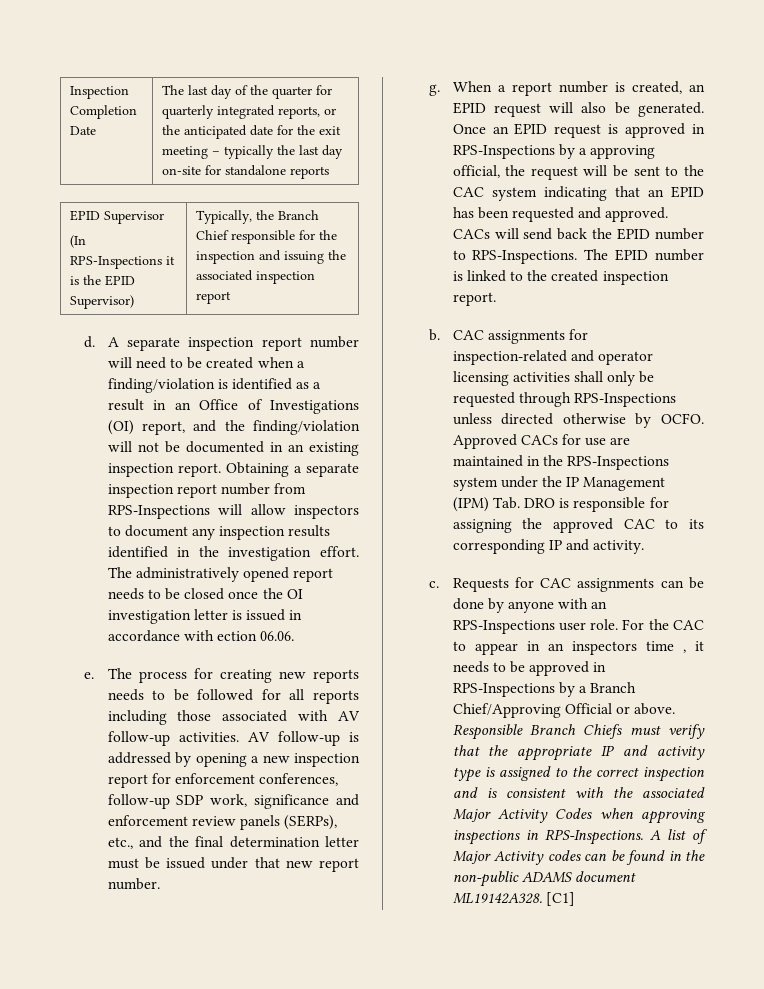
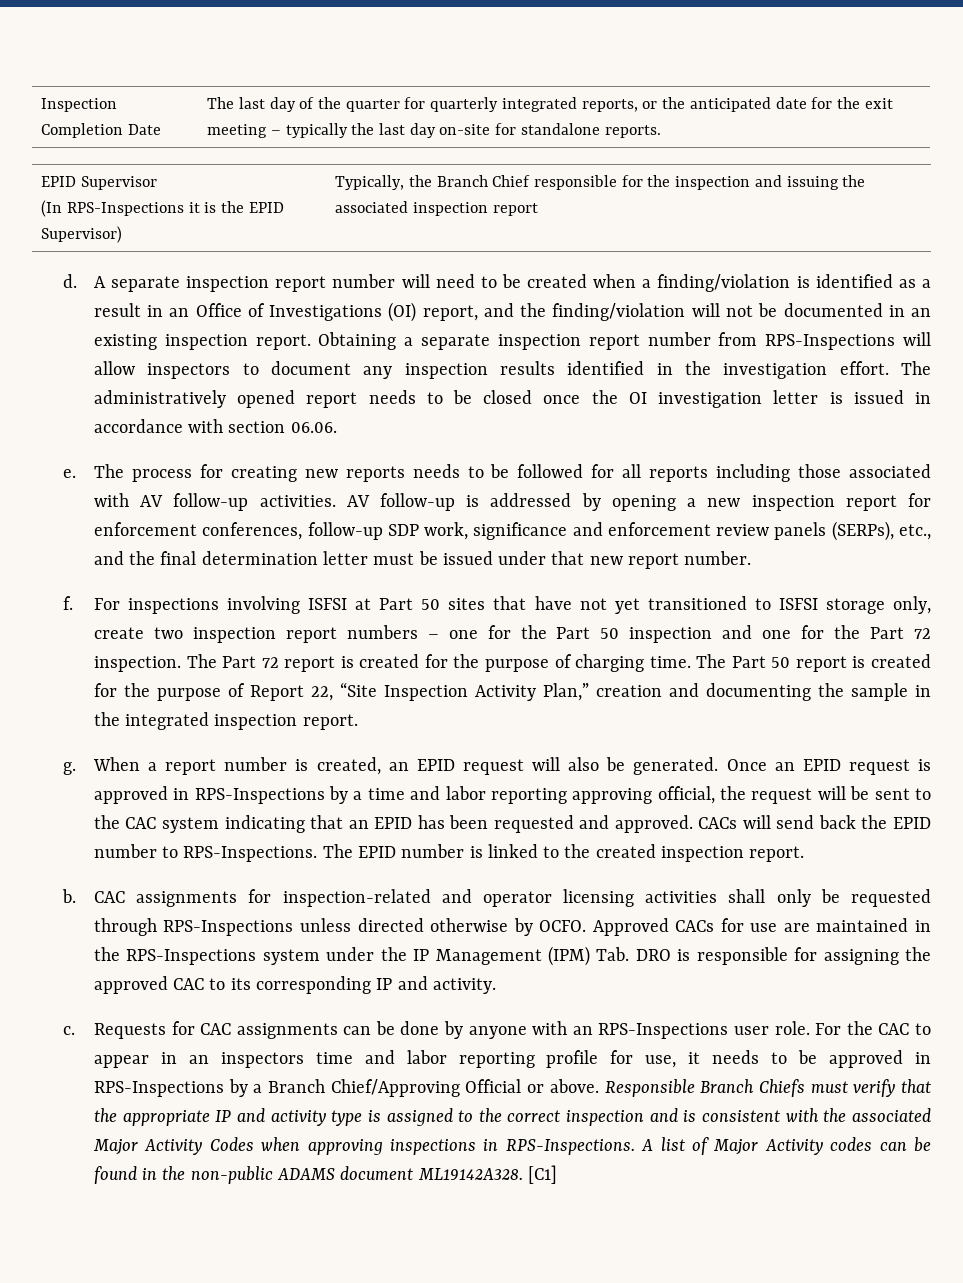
[289,166,329,179] reports -> [604,125,661,138] reports.
[216,631,257,641] ection -> [228,421,286,433] section
(160, 884) none -> [62,596,931,614] [93,625,931,643] [93,654,932,672] [93,682,931,701] [93,712,358,730] // f. For inspections involving ISFSI at Part 50 sites that have not yet transitioned to ISFSI storage only, create two inspection report numbers – one for the Part 50 inspection and one for the Part 72 inspection. The Part 72 report is created for the purpose of charging time. The Part 50 report is created for the purpose of Report 22, “Site Inspection Activity Plan,” creation and documenting the sample in the integrated inspection report.
(587, 151) none -> [367,786,567,804] time and labor reporting
[682,649,686,653] , -> [364,1050,677,1068] and labor reporting profile for use,

